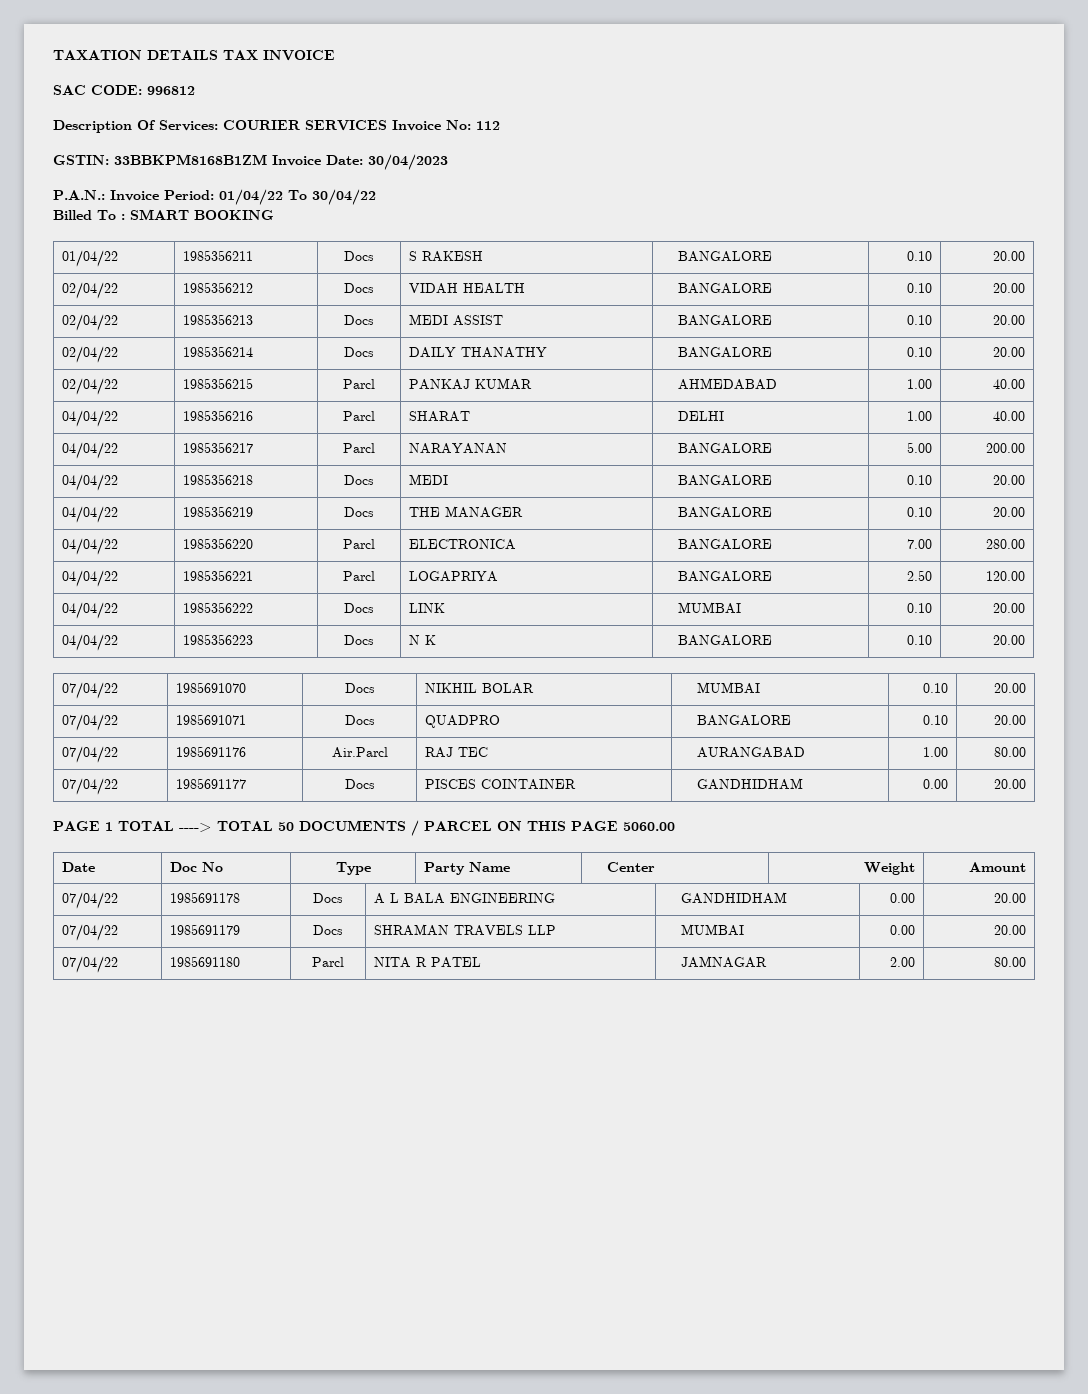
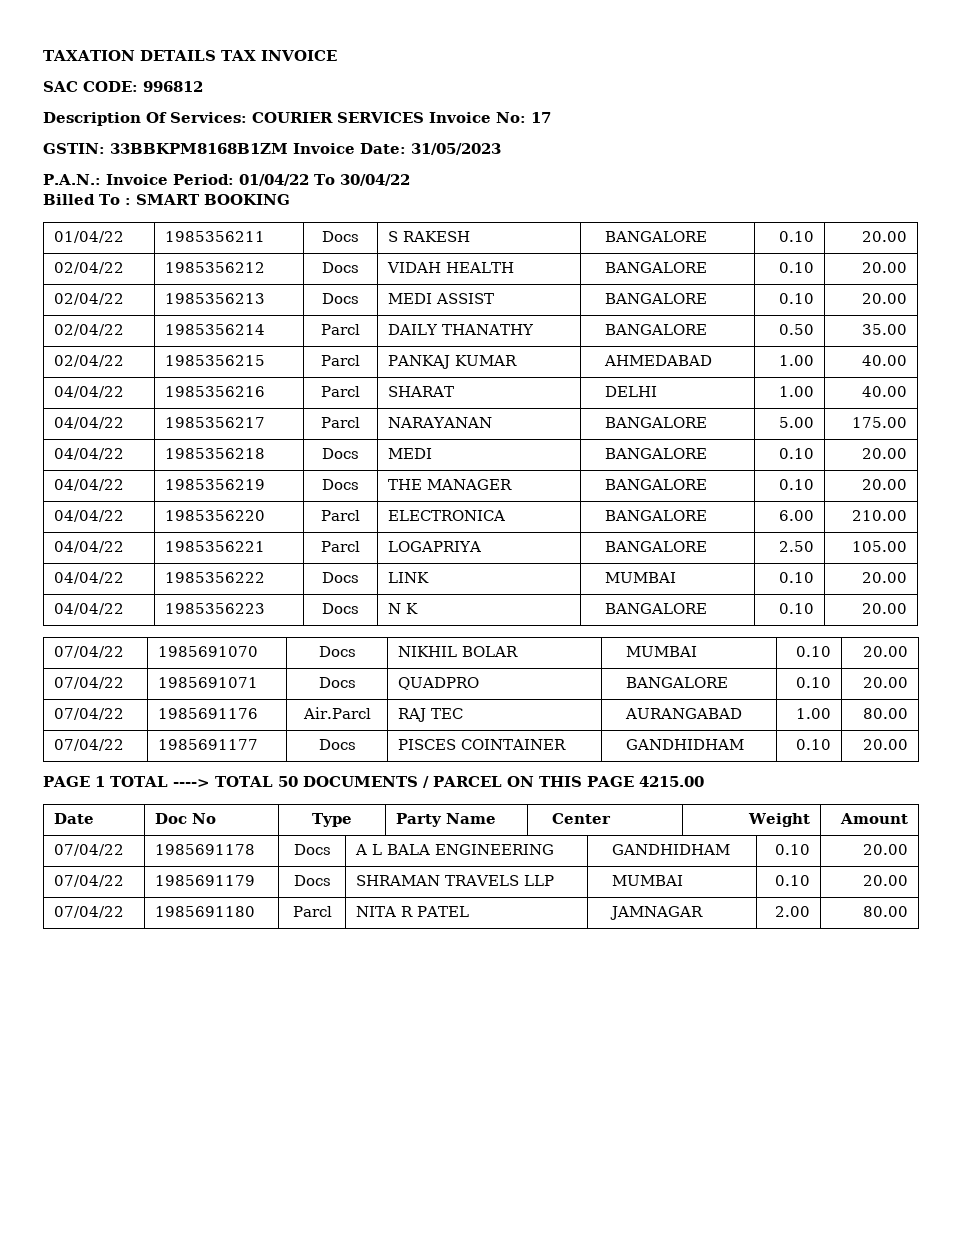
[476,121,500,130] 112 -> [531,112,551,123] 17
[368,154,448,170] 30/04/2023 -> [411,143,501,155] 31/05/2023
[344,347,374,357] Docs -> [321,324,360,335] Parcl
[906,347,932,357] [992,347,1025,357] 0.10 | 20.00 -> [779,324,815,335] [862,324,908,335] 0.50 | 35.00
[985,443,1025,453] 200.00 -> [852,417,908,428] 175.00
[906,539,932,549] [985,539,1025,549] 7.00 | 280.00 -> [779,510,815,521] [852,510,908,521] 6.00 | 210.00
[985,571,1025,581] 120.00 -> [852,541,908,552] 105.00
[922,779,948,789] 0.00 -> [796,739,832,750] 0.10
[623,822,675,831] 5060.00 -> [638,776,704,787] 4215.00
[889,893,915,903] 0.00 -> [775,844,811,855] 0.10
[889,925,915,935] 0.00 -> [775,875,811,886] 0.10

